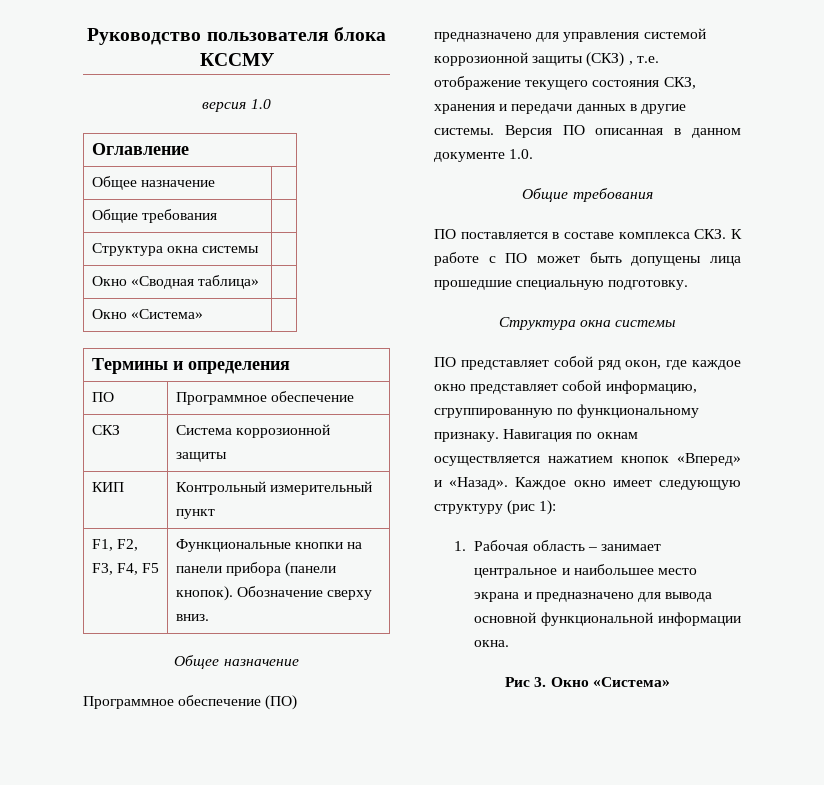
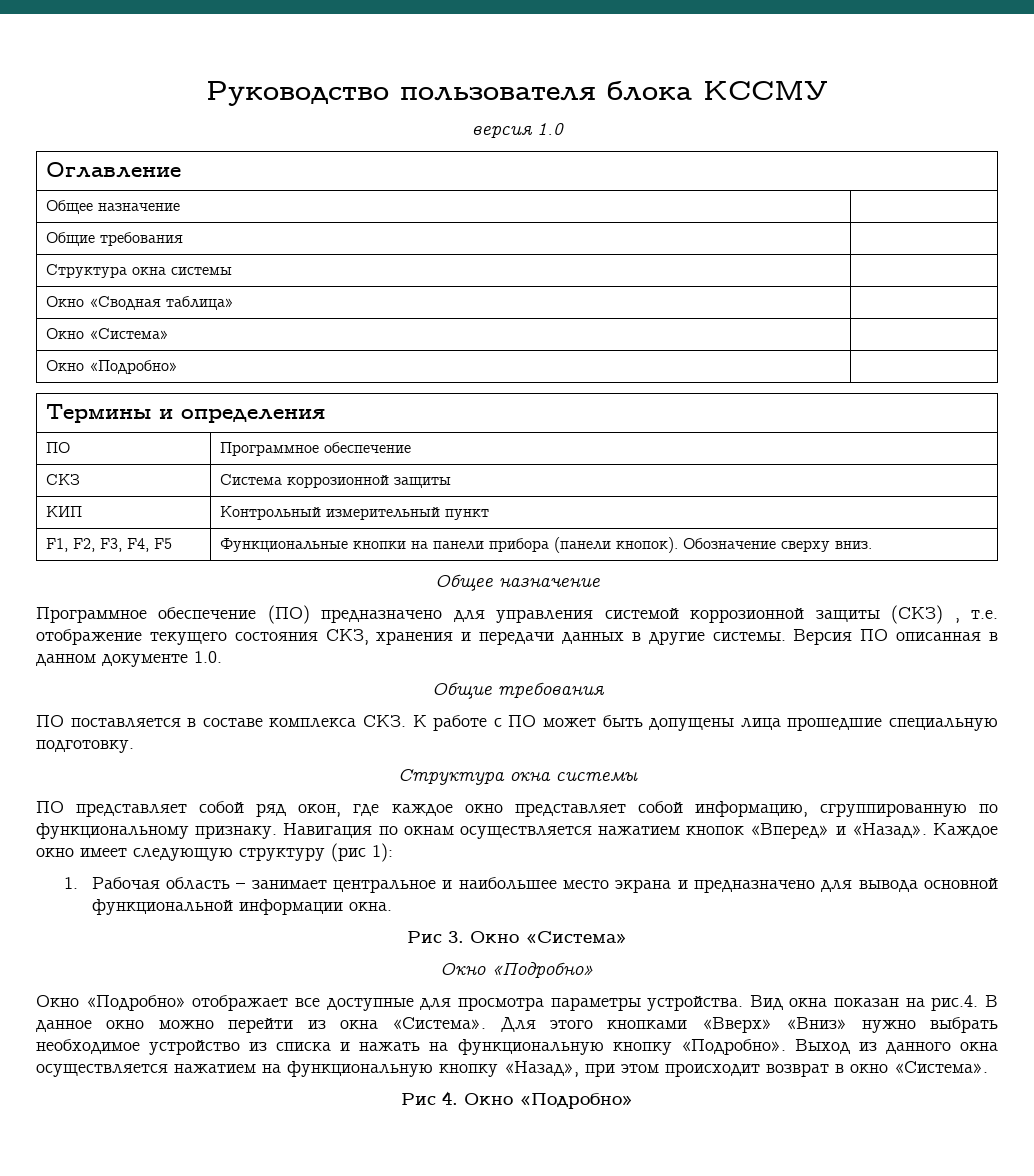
(203, 314) none -> [46,360,179,374] // Окно «Подробно» |
(670, 682) none -> [440,962,594,978] [36,995,998,1011] [36,1017,998,1033] [36,1039,999,1055] [36,1061,988,1077] [400,1091,634,1109] // Окно «Подробно» // Окно «Подробно» отображает все доступные для просмотра параметры устройства. Вид окна показан на рис.4. В данное окно можно перейти из окна «Система». Для этого кнопками «Вверх» «Вниз» нужно выбрать необходимое устройство из списка и нажать на функциональную кнопку «Подробно». Выход из данного окна осуществляется нажатием на функциональную кнопку «Назад», при этом происходит возврат в окно «Система». // Рис 4. Окно «Подробно»

